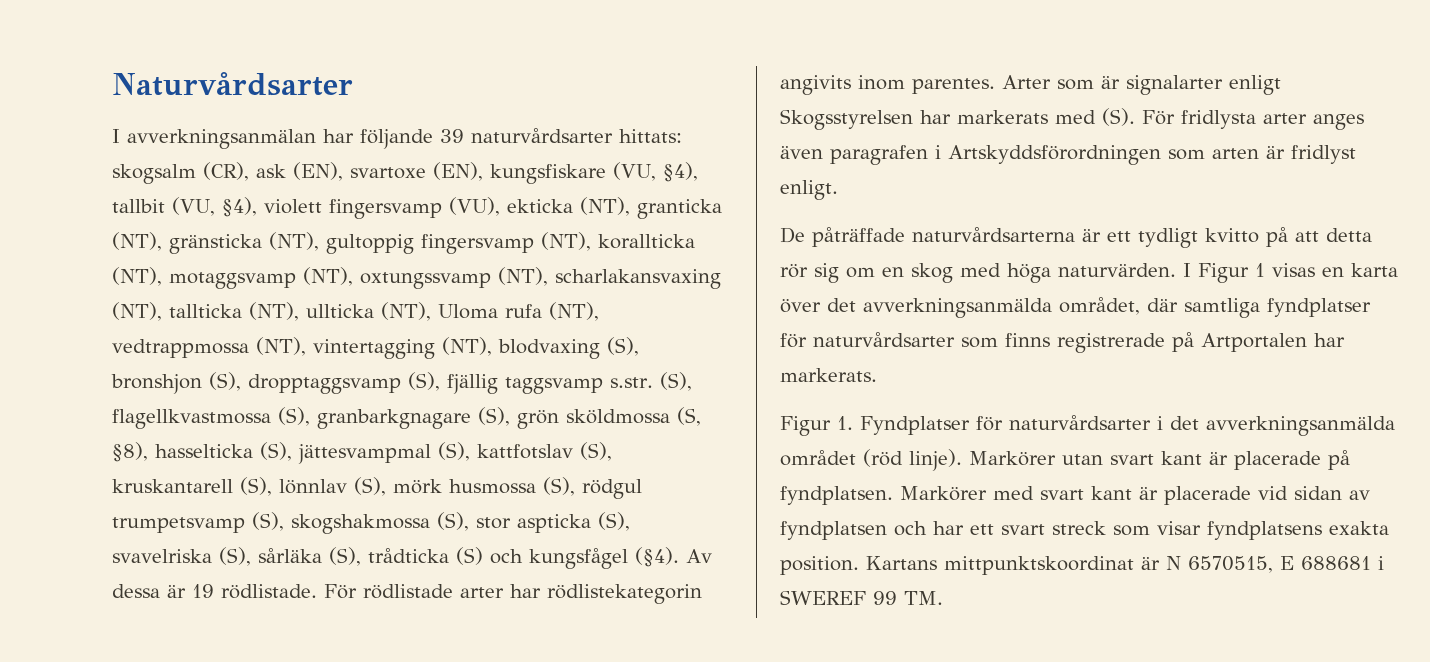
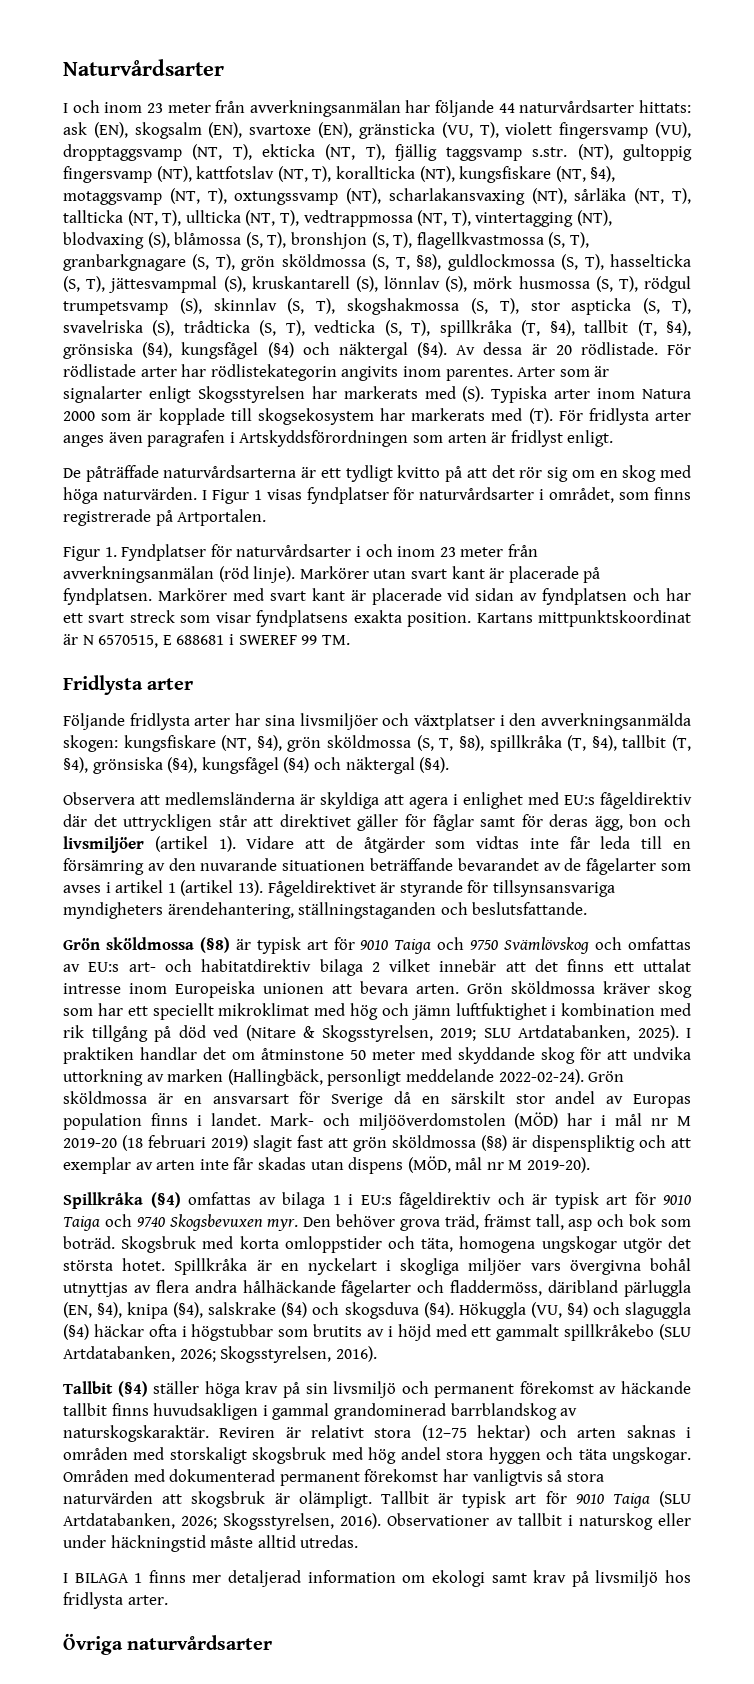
(120, 136) none -> [72,100,246,113] och inom 23 meter från
[440,129,464,143] 39 -> [498,103,515,113] 44
[112,162,698,184] [112,197,722,219] [112,232,695,254] [112,267,721,289] [112,302,599,321] [112,337,639,359] [111,372,692,394] [112,407,701,429] [112,442,573,464] skogsalm (CR), ask (EN), svartoxe (EN), kungsfiskare (VU, §4), tallbit (VU, §4), violett fingersvamp (VU), ekticka (NT), granticka (NT), gränsticka (NT), gultoppig fingersvamp (NT), korallticka (NT), motaggsvamp (NT), oxtungssvamp (NT), scharlakansvaxing (NT), tallticka (NT), ullticka (NT), Uloma rufa (NT), vedtrappmossa (NT), vintertagging (NT), blodvaxing (S), bronshjon (S), dropptaggsvamp (S), fjällig taggsvamp s.str. (S), flagellkvastmossa (S), granbarkgnagare (S), grön sköldmossa (S, §8), hasselticka (S), jättesvampmal (S), kattfotslav -> [63,122,691,139] [63,144,692,161] [63,166,616,183] [63,188,691,205] [63,210,612,227] [63,232,589,249] [63,254,691,271] [63,276,218,293] ask (EN), skogsalm (EN), svartoxe (EN), gränsticka (VU, T), violett fingersvamp (VU), dropptaggsvamp (NT, T), ekticka (NT, T), fjällig taggsvamp s.str. (NT), gultoppig fingersvamp (NT), kattfotslav (NT, T), korallticka (NT), kungsfiskare (NT, §4), motaggsvamp (NT, T), oxtungssvamp (NT), scharlakansvaxing (NT), sårläka (NT, T), tallticka (NT, T), ullticka (NT, T), vedtrappmossa (NT, T), vintertagging (NT), blodvaxing (S), blåmossa (S, T), bronshjon (S, T), flagellkvastmossa (S, T), granbarkgnagare (S, T), grön sköldmossa (S, T, §8), guldlockmossa (S, T), hasselticka (S, T), jättesvampmal
[543,477,575,496] (S), -> [595,276,638,292] (S, T),
[291,512,630,534] [112,547,628,569] skogshakmossa (S), stor aspticka (S), svavelriska (S), sårläka (S), trådticka (S) och kungsfågel -> [213,298,691,315] [63,320,691,337] [63,342,408,359] skinnlav (S, T), skogshakmossa (S, T), stor aspticka (S, T), svavelriska (S), trådticka (S, T), vedticka (S, T), spillkråka (T, §4), tallbit (T, §4), grönsiska (§4), kungsfågel (§4) och näktergal
[192,584,214,598] 19 -> [555,345,572,355] 20
(1135, 117) none -> [491,386,691,403] [63,408,553,425] Typiska arter inom Natura 2000 som är kopplade till skogsekosystem har markerats med (T).
[1326,228,1372,242] detta -> [491,465,515,478] det
[1322,263,1398,277] [780,297,1260,318] en karta över det avverkningsanmälda området, där samtliga -> (302, 494) none
(955, 339) none -> [539,487,615,503] i området,
[1201,333,1345,352] [780,368,877,382] Artportalen har markerats. -> [177,509,267,526] Artportalen.
[1170,416,1395,436] [780,450,856,466] det avverkningsanmälda området -> [365,544,538,557] [63,566,214,583] och inom 23 meter från avverkningsanmälan
(943, 598) none -> [63,675,194,695] [63,713,691,730] [63,735,691,752] [63,757,450,774] [63,792,692,809] [63,814,691,831] [63,836,691,853] [63,858,691,875] [63,880,615,897] [63,902,588,919] [63,937,691,954] [63,959,691,976] [63,981,692,998] [63,1003,691,1020] [63,1025,691,1042] [63,1047,691,1064] [63,1069,625,1086] [63,1091,691,1108] [63,1112,691,1130] [63,1135,691,1152] [63,1156,591,1174] [63,1192,691,1209] [63,1214,691,1231] [63,1236,691,1253] [63,1258,691,1275] [63,1280,691,1297] [63,1302,692,1319] [63,1324,691,1341] [63,1346,377,1363] [63,1381,691,1398] [63,1403,578,1420] [63,1425,691,1442] [63,1447,691,1464] [63,1469,604,1486] [63,1491,691,1508] [63,1513,691,1530] [63,1535,359,1552] [63,1570,691,1587] [63,1592,168,1609] [63,1633,273,1655] // Fridlysta arter // Följande fridlysta arter har sina livsmiljöer och växtplatser i den avverkningsanmälda skogen: kungsfiskare (NT, §4), grön sköldmossa (S, T, §8), spillkråka (T, §4), tallbit (T, §4), grönsiska (§4), kungsfågel (§4) och näktergal (§4). // Observera att medlemsländerna är skyldiga att agera i enlighet med EU:s fågeldirektiv där det uttryckligen står att direktivet gäller för fåglar samt för deras ägg, bon och livsmiljöer (artikel 1). Vidare att de åtgärder som vidtas inte får leda till en försämring av den nuvarande situationen beträffande bevarandet av de fågelarter som avses i artikel 1 (artikel 13). Fågeldirektivet är styrande för tillsynsansvariga myndigheters ärendehantering, ställningstaganden och beslutsfattande. // Grön sköldmossa (§8) är typisk art för 9010 Taiga och 9750 Svämlövskog och omfattas av EU:s art- och habitatdirektiv bilaga 2 vilket innebär att det finns ett uttalat intresse inom Europeiska unionen att bevara arten. Grön sköldmossa kräver skog som har ett speciellt mikroklimat med hög och jämn luftfuktighet i kombination med rik tillgång på död ved (Nitare & Skogsstyrelsen, 2019; SLU Artdatabanken, 2025). I praktiken handlar det om åtminstone 50 meter med skyddande skog för att undvika uttorkning av marken (Hallingbäck, personligt meddelande 2022-02-24). Grön sköldmossa är en ansvarsart för Sverige då en särskilt stor andel av Europas population finns i landet. Mark- och miljööverdomstolen (MÖD) har i mål nr M 2019-20 (18 februari 2019) slagit fast att grön sköldmossa (§8) är dispenspliktig och att exemplar av arten inte får skadas utan dispens (MÖD, mål nr M 2019-20). // Spillkråka (§4) omfattas av bilaga 1 i EU:s fågeldirektiv och är typisk art för 9010 Taiga och 9740 Skogsbevuxen myr. Den behöver grova träd, främst tall, asp och bok som boträd. Skogsbruk med korta omloppstider och täta, homogena ungskogar utgör det största hotet. Spillkråka är en nyckelart i skogliga miljöer vars övergivna bohål utnyttjas av flera andra hålhäckande fågelarter och fladdermöss, däribland pärluggla (EN, §4), knipa (§4), salskrake (§4) och skogsduva (§4). Hökuggla (VU, §4) och slaguggla (§4) häckar ofta i högstubbar som brutits av i höjd med ett gammalt spillkråkebo (SLU Artdatabanken, 2026; Skogsstyrelsen, 2016). // Tallbit (§4) ställer höga krav på sin livsmiljö och permanent förekomst av häckande tallbit finns huvudsakligen i gammal grandominerad barrblandskog av naturskogskaraktär. Reviren är relativt stora (12–75 hektar) och arten saknas i områden med storskaligt skogsbruk med hög andel stora hyggen och täta ungskogar. Områden med dokumenterad permanent förekomst har vanligtvis så stora naturvärden att skogsbruk är olämpligt. Tallbit är typisk art för 9010 Taiga (SLU Artdatabanken, 2026; Skogsstyrelsen, 2016). Observationer av tallbit i naturskog eller under häckningstid måste alltid utredas. // I BILAGA 1 finns mer detaljerad information om ekologi samt krav på livsmiljö hos fridlysta arter. // Övriga naturvårdsarter

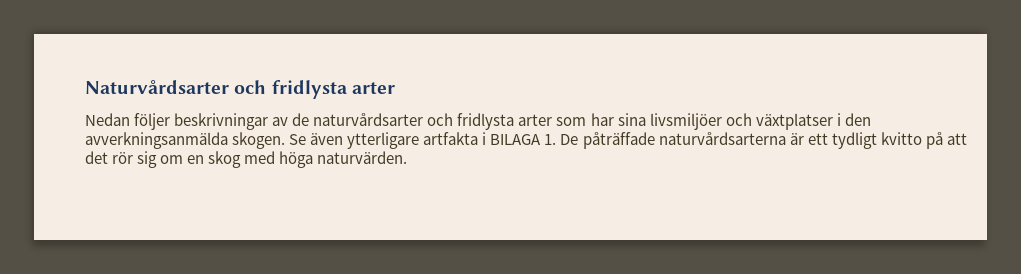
[63,100,691,117] [63,122,691,139] [63,144,692,161] [63,166,616,183] [63,188,691,205] [63,210,612,227] [63,232,589,249] [63,254,691,271] [63,276,691,293] [63,298,691,315] [63,320,691,337] [63,342,691,359] [63,364,610,381] [63,386,691,403] [63,408,691,425] [63,430,614,447] // I och inom 23 meter från avverkningsanmälan har följande 44 naturvårdsarter hittats: ask (EN), skogsalm (EN), svartoxe (EN), gränsticka (VU, T), violett fingersvamp (VU), dropptaggsvamp (NT, T), ekticka (NT, T), fjällig taggsvamp s.str. (NT), gultoppig fingersvamp (NT), kattfotslav (NT, T), korallticka (NT), kungsfiskare (NT, §4), motaggsvamp (NT, T), oxtungssvamp (NT), scharlakansvaxing (NT), sårläka (NT, T), tallticka (NT, T), ullticka (NT, T), vedtrappmossa (NT, T), vintertagging (NT), blodvaxing (S), blåmossa (S, T), bronshjon (S, T), flagellkvastmossa (S, T), granbarkgnagare (S, T), grön sköldmossa (S, T, §8), guldlockmossa (S, T), hasselticka (S, T), jättesvampmal (S), kruskantarell (S), lönnlav (S), mörk husmossa (S, T), rödgul trumpetsvamp (S), skinnlav (S, T), skogshakmossa (S, T), stor aspticka (S, T), svavelriska (S), trådticka (S, T), vedticka (S, T), spillkråka (T, §4), tallbit (T, §4), grönsiska (§4), kungsfågel (§4) och näktergal (§4). Av dessa är 20 rödlistade. För rödlistade arter har rödlistekategorin angivits inom parentes. Arter som är signalarter enligt Skogsstyrelsen har markerats med (S). Typiska arter inom Natura 2000 som är kopplade till skogsekosystem har markerats med (T). För fridlysta arter anges även paragrafen i Artskyddsförordningen som arten är fridlyst enligt. // -> [234,80,395,99] [85,113,871,130] [85,132,557,149] och fridlysta arter // Nedan följer beskrivningar av de naturvårdsarter och fridlysta arter som har sina livsmiljöer och växtplatser i den avverkningsanmälda skogen. Se även ytterligare artfakta i BILAGA 1.
[201,487,691,504] [63,509,267,526] [63,544,538,561] [63,566,601,583] [63,588,691,605] [63,610,691,627] [63,634,350,648] [63,675,194,695] [63,713,691,730] [63,735,691,752] [63,757,450,774] [63,792,692,809] [63,814,691,831] [63,836,691,853] [63,858,691,875] [63,880,615,897] [63,902,588,919] [63,937,691,954] [63,959,691,976] [63,981,692,998] [63,1003,691,1020] [63,1025,691,1042] [63,1047,691,1064] [63,1069,625,1086] [63,1091,691,1108] [63,1112,691,1130] [63,1135,691,1152] [63,1156,591,1174] [63,1192,691,1209] [63,1214,691,1231] [63,1236,691,1253] [63,1258,691,1275] [63,1280,691,1297] [63,1302,692,1319] [63,1324,691,1341] [63,1346,377,1363] [63,1381,691,1398] [63,1403,578,1420] [63,1425,691,1442] [63,1447,691,1464] [63,1469,604,1486] [63,1491,691,1508] [63,1513,691,1530] [63,1535,359,1552] [63,1570,691,1587] [63,1592,168,1609] [63,1633,273,1655] I Figur 1 visas fyndplatser för naturvårdsarter i området, som finns registrerade på Artportalen. // Figur 1. Fyndplatser för naturvårdsarter i och inom 23 meter från avverkningsanmälan (röd linje). Markörer utan svart kant är placerade på fyndplatsen. Markörer med svart kant är placerade vid sidan av fyndplatsen och har ett svart streck som visar fyndplatsens exakta position. Kartans mittpunktskoordinat är N 6570515, E 688681 i SWEREF 99 TM. // Fridlysta arter // Följande fridlysta arter har sina livsmiljöer och växtplatser i den avverkningsanmälda skogen: kungsfiskare (NT, §4), grön sköldmossa (S, T, §8), spillkråka (T, §4), tallbit (T, §4), grönsiska (§4), kungsfågel (§4) och näktergal (§4). // Observera att medlemsländerna är skyldiga att agera i enlighet med EU:s fågeldirektiv där det uttryckligen står att direktivet gäller för fåglar samt för deras ägg, bon och livsmiljöer (artikel 1). Vidare att de åtgärder som vidtas inte får leda till en försämring av den nuvarande situationen beträffande bevarandet av de fågelarter som avses i artikel 1 (artikel 13). Fågeldirektivet är styrande för tillsynsansvariga myndigheters ärendehantering, ställningstaganden och beslutsfattande. // Grön sköldmossa (§8) är typisk art för 9010 Taiga och 9750 Svämlövskog och omfattas av EU:s art- och habitatdirektiv bilaga 2 vilket innebär att det finns ett uttalat intresse inom Europeiska unionen att bevara arten. Grön sköldmossa kräver skog som har ett speciellt mikroklimat med hög och jämn luftfuktighet i kombination med rik tillgång på död ved (Nitare & Skogsstyrelsen, 2019; SLU Artdatabanken, 2025). I praktiken handlar det om åtminstone 50 meter med skyddande skog för att undvika uttorkning av marken (Hallingbäck, personligt meddelande 2022-02-24). Grön sköldmossa är en ansvarsart för Sverige då en särskilt stor andel av Europas population finns i landet. Mark- och miljööverdomstolen (MÖD) har i mål nr M 2019-20 (18 februari 2019) slagit fast att grön sköldmossa (§8) är dispenspliktig och att exemplar av arten inte får skadas utan dispens (MÖD, mål nr M 2019-20). // Spillkråka (§4) omfattas av bilaga 1 i EU:s fågeldirektiv och är typisk art för 9010 Taiga och 9740 Skogsbevuxen myr. Den behöver grova träd, främst tall, asp och bok som boträd. Skogsbruk med korta omloppstider och täta, homogena ungskogar utgör det största hotet. Spillkråka är en nyckelart i skogliga miljöer vars övergivna bohål utnyttjas av flera andra hålhäckande fågelarter och fladdermöss, däribland pärluggla (EN, §4), knipa (§4), salskrake (§4) och skogsduva (§4). Hökuggla (VU, §4) och slaguggla (§4) häckar ofta i högstubbar som brutits av i höjd med ett gammalt spillkråkebo (SLU Artdatabanken, 2026; Skogsstyrelsen, 2016). // Tallbit (§4) ställer höga krav på sin livsmiljö och permanent förekomst av häckande tallbit finns huvudsakligen i gammal grandominerad barrblandskog av naturskogskaraktär. Reviren är relativt stora (12–75 hektar) och arten saknas i områden med storskaligt skogsbruk med hög andel stora hyggen och täta ungskogar. Områden med dokumenterad permanent förekomst har vanligtvis så stora naturvärden att skogsbruk är olämpligt. Tallbit är typisk art för 9010 Taiga (SLU Artdatabanken, 2026; Skogsstyrelsen, 2016). Observationer av tallbit i naturskog eller under häckningstid måste alltid utredas. // I BILAGA 1 finns mer detaljerad information om ekologi samt krav på livsmiljö hos fridlysta arter. // Övriga naturvårdsarter -> (408, 157) none

